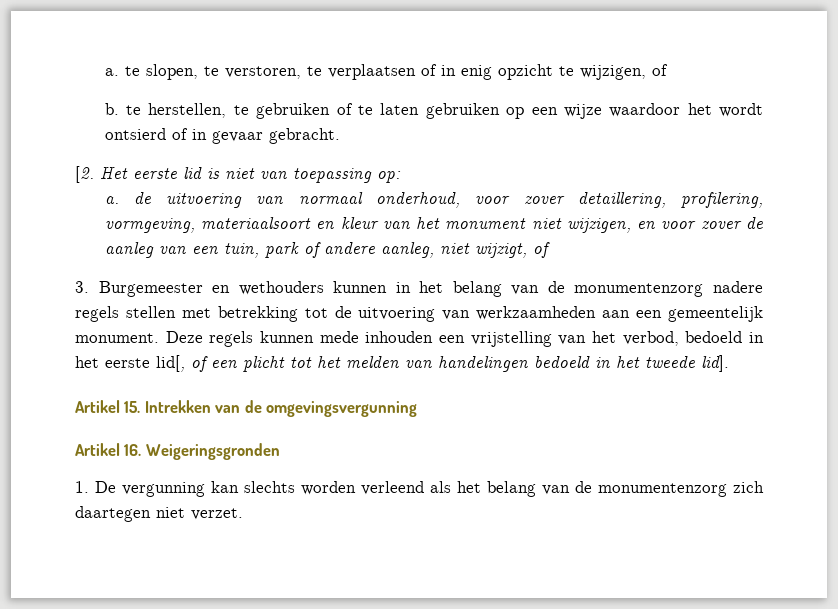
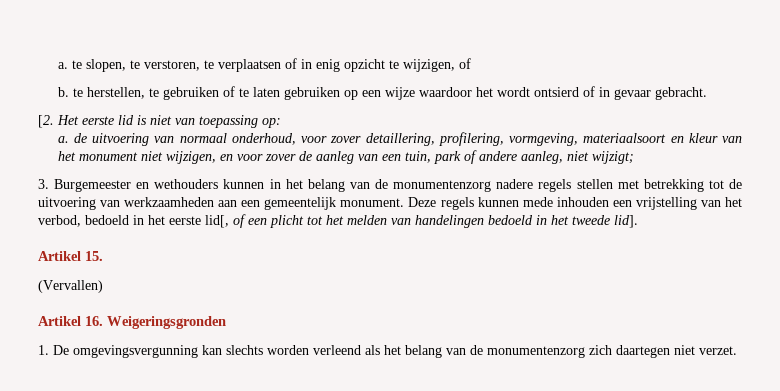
[474,242,550,258] wijzigt, of -> [591,151,634,164] wijzigt;
[144,400,418,417] Intrekken van de omgevingsvergunning -> [38,280,103,293] // (Vervallen)
[122,482,205,497] vergunning -> [73,345,198,358] omgevingsvergunning

